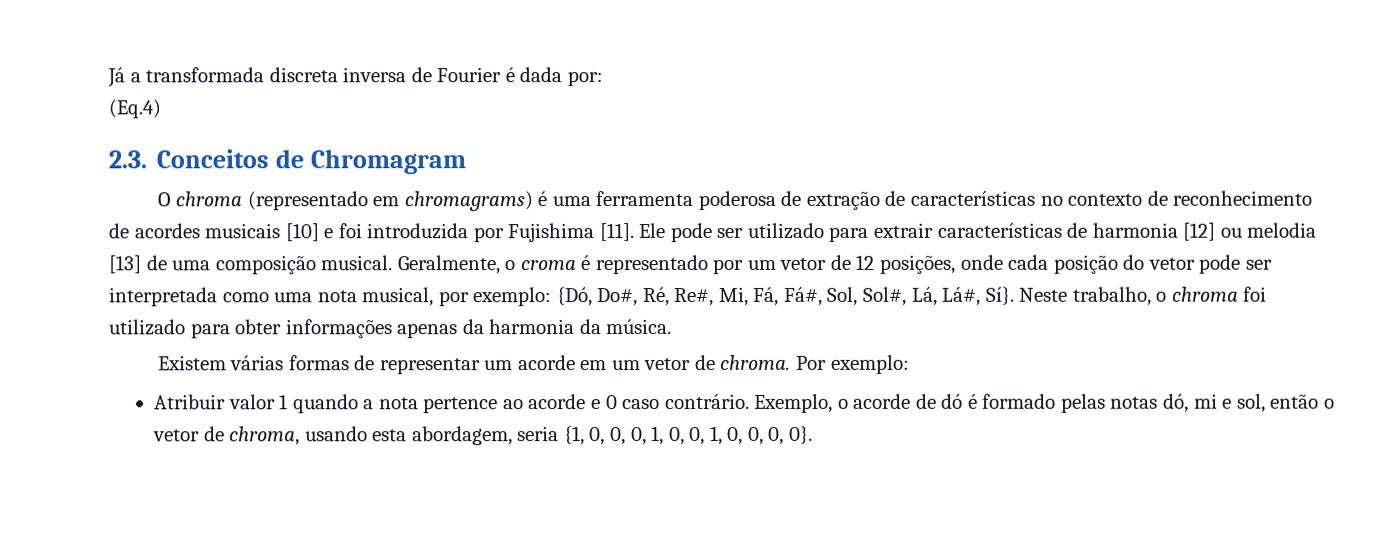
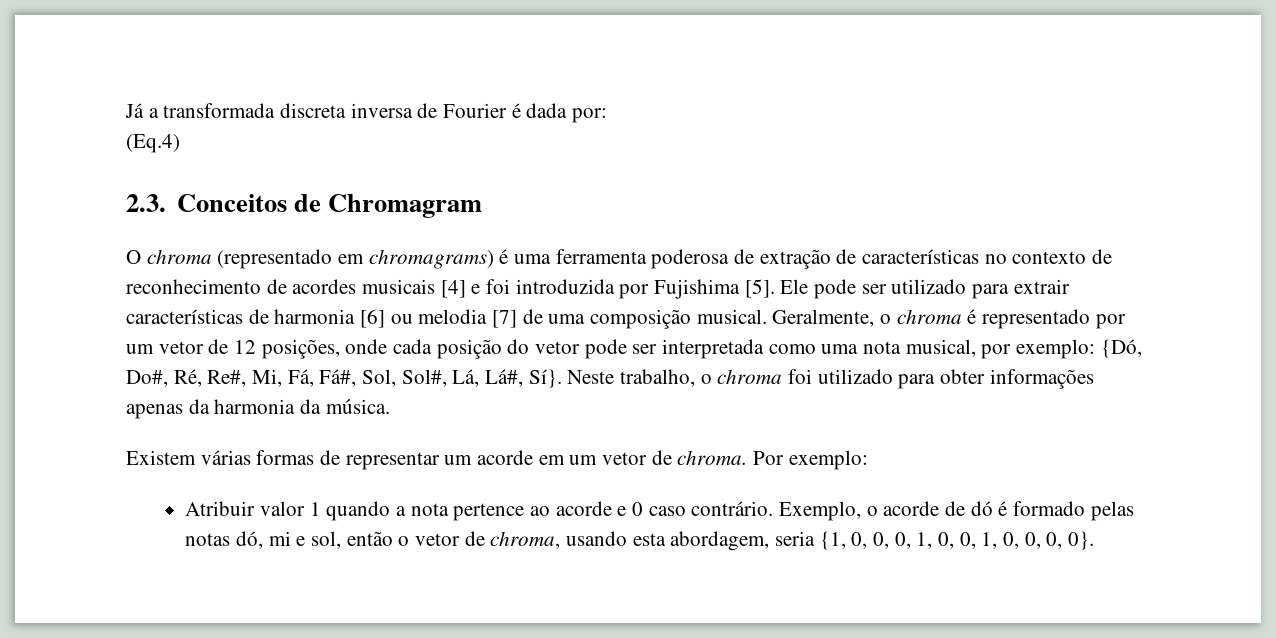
[284,223,319,242] [10] -> [440,280,466,298] [4]
[598,223,634,242] [11]. -> [744,279,775,298] [5].
[1182,222,1216,241] [12] -> [360,309,386,328] [6]
[108,255,142,274] [13] -> [492,310,518,328] [7]
[519,260,577,271] croma -> [896,309,962,324] chroma

